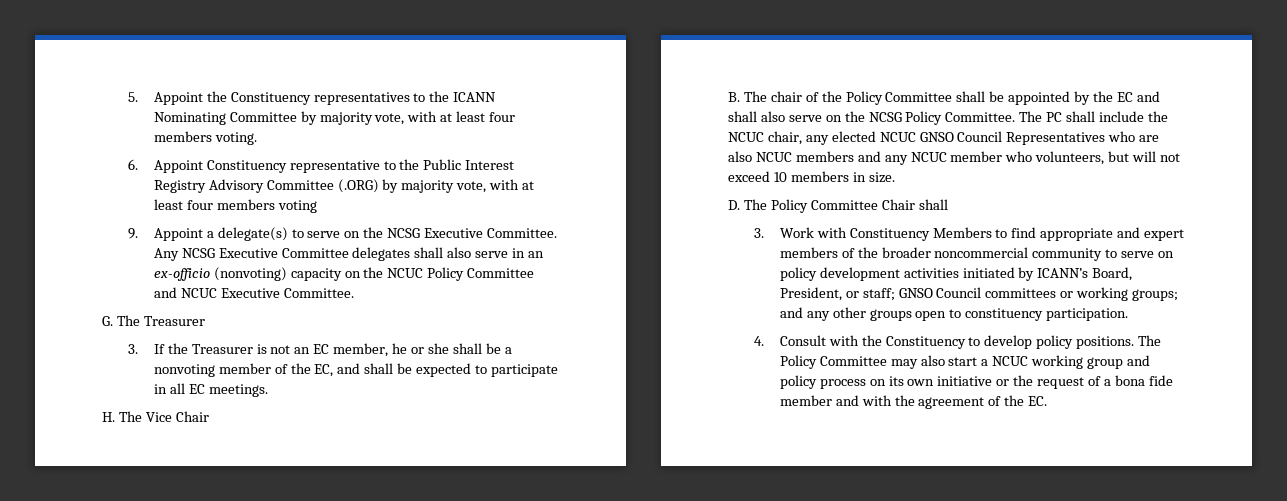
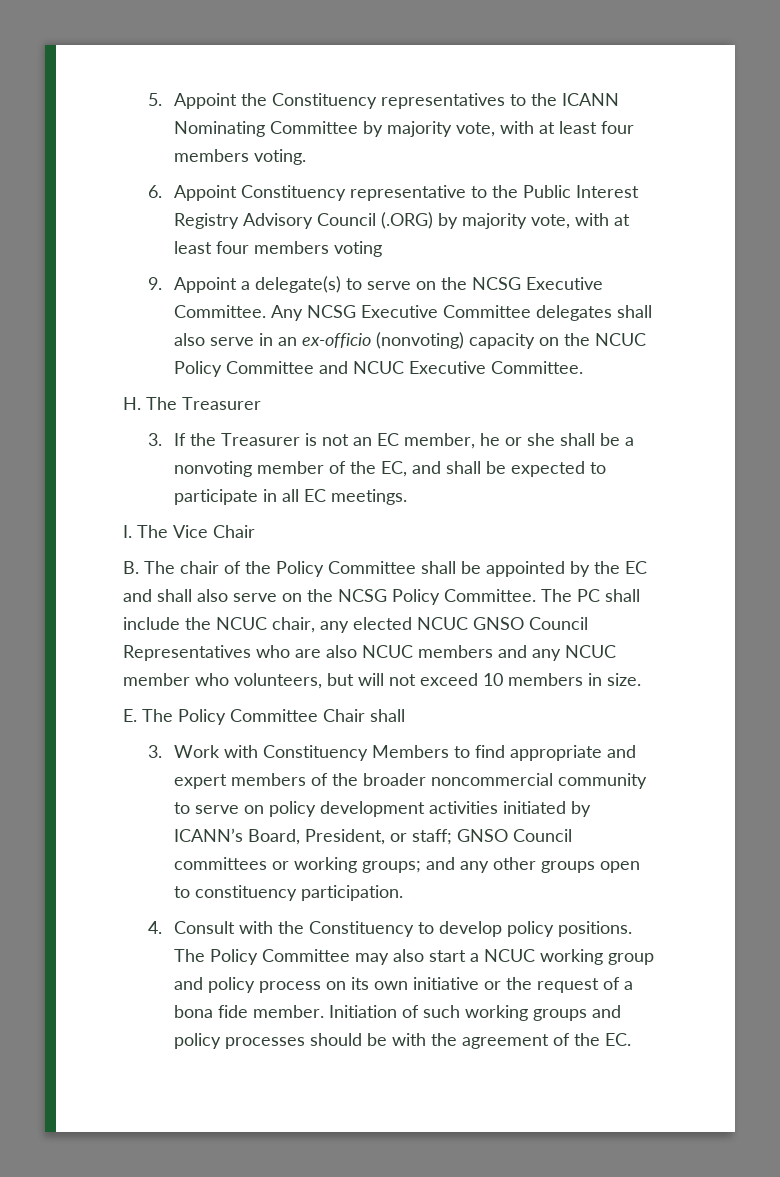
[266,180,334,190] Committee -> [316,213,376,226] Council
[102,316,113,326] G. -> [123,397,141,410] H.
[102,412,115,422] H. -> [123,525,132,538] I.
[728,200,740,210] D. -> [123,709,137,722] E.
[779,395,859,406] member and -> [252,1005,621,1021] [173,1033,387,1049] member. Initiation of such working groups and policy processes should be

